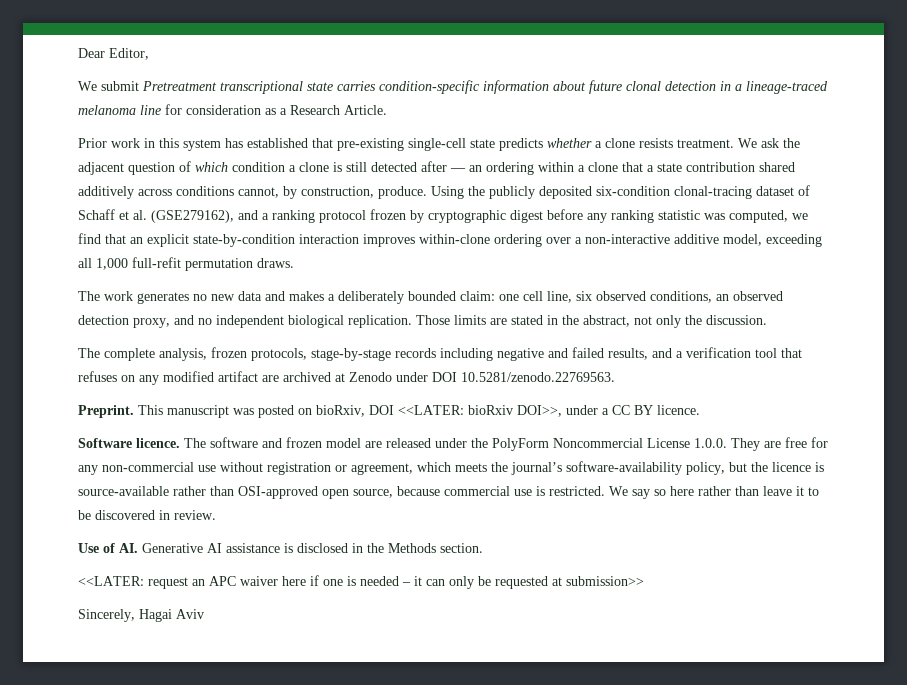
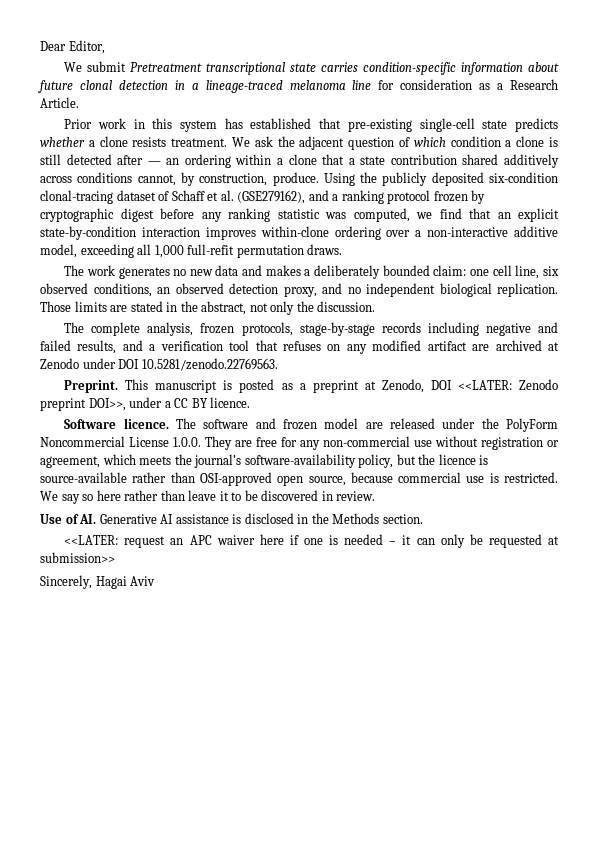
[233,405,513,418] was posted on bioRxiv, DOI <<LATER: bioRxiv -> [223,379,559,393] [40,398,86,411] is posted as a preprint at Zenodo, DOI <<LATER: Zenodo preprint

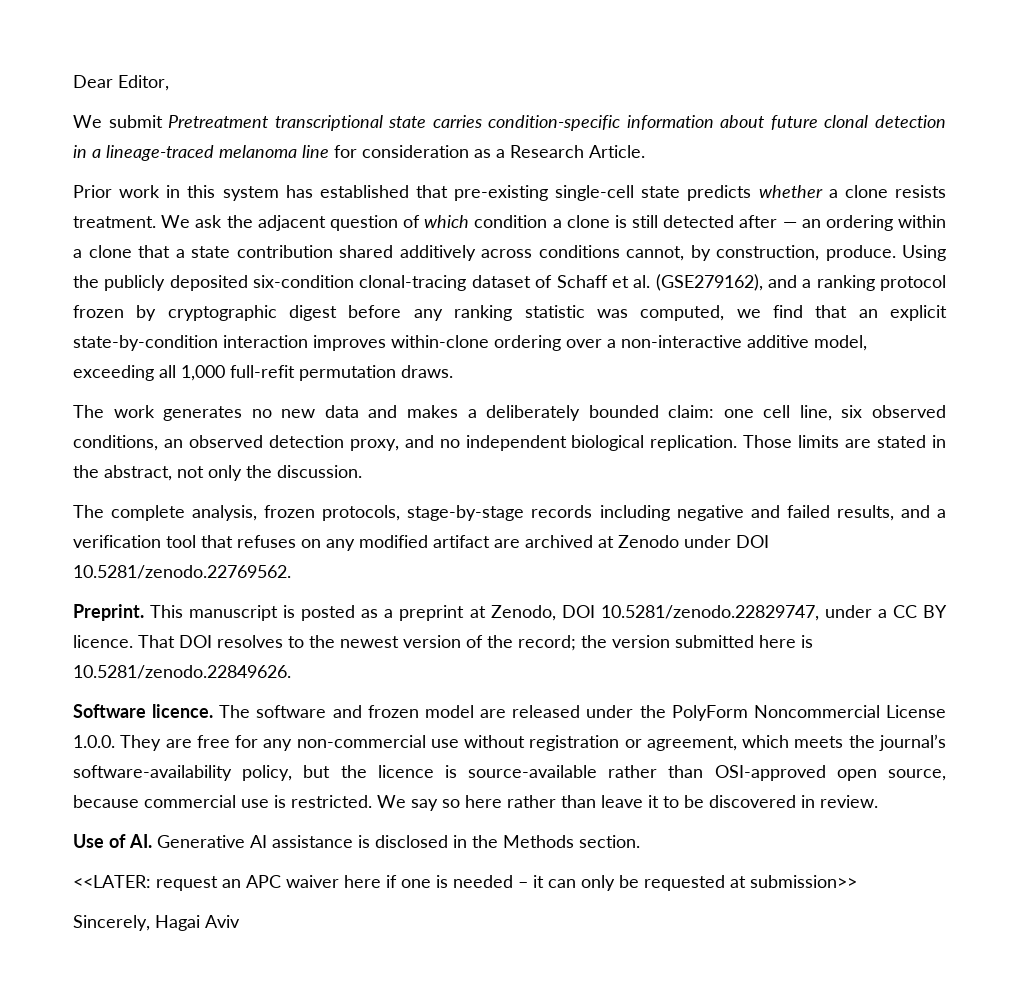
[141,358,278,371] 10.5281/zenodo.22769563. -> [73,565,291,579] 10.5281/zenodo.22769562.
[457,379,559,390] [40,398,126,411] <<LATER: Zenodo preprint DOI>>, -> [600,605,819,621] 10.5281/zenodo.22829747,
(251, 402) none -> [138,635,813,651] [73,665,291,679] That DOI resolves to the newest version of the record; the version submitted here is 10.5281/zenodo.22849626.

